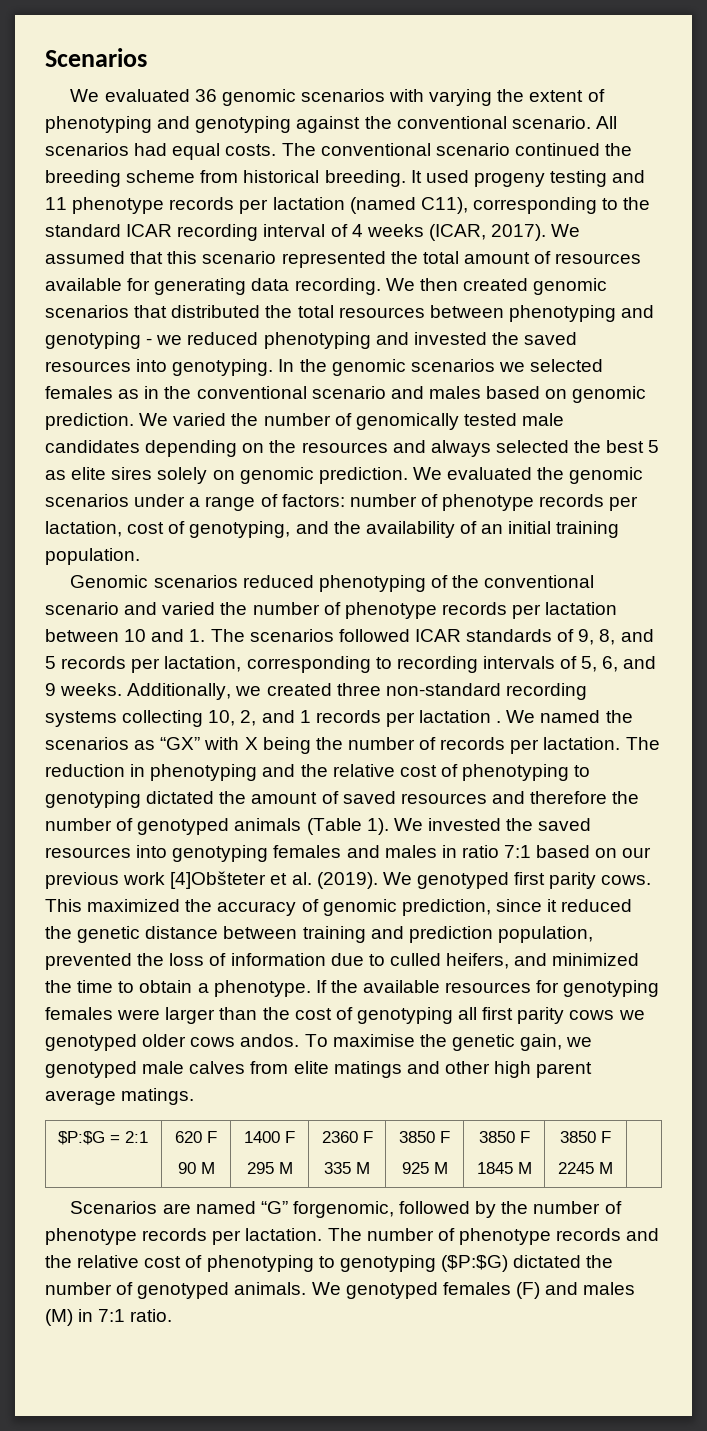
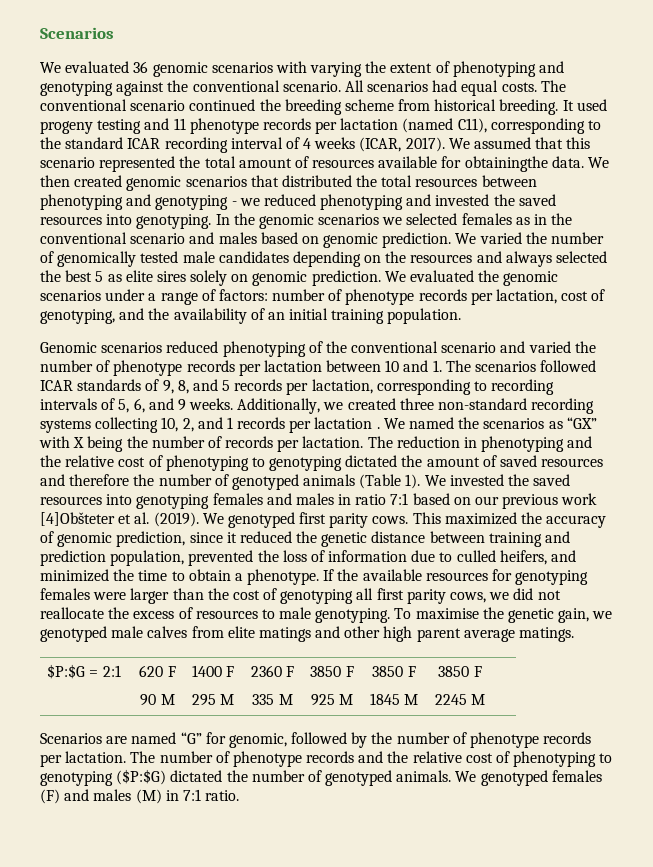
[154,278,381,295] generating data recording. -> [464,156,584,172] obtainingthe data.
[569,1010,645,1020] [45,1034,300,1051] cows we genotyped older cows andos. -> [450,588,561,603] [40,607,391,623] cows, we did not reallocate the excess of resources to male genotyping.
[292,1201,394,1218] forgenomic, -> [205,732,287,748] for genomic,

